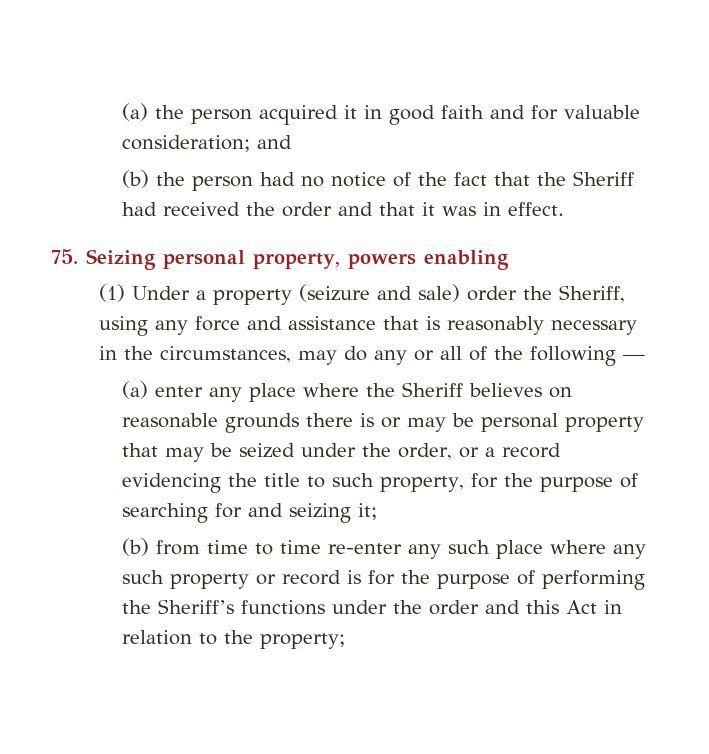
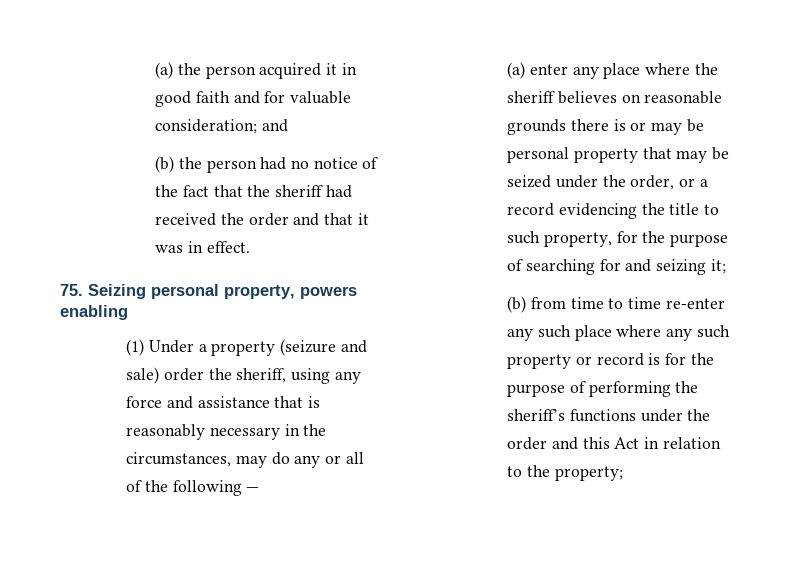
[573,171,635,186] Sheriff -> [275,185,323,197] sheriff
[558,285,625,303] Sheriff, -> [236,368,287,383] sheriff,
[402,382,464,397] Sheriff -> [507,91,556,103] sheriff
[158,599,235,614] Sheriff’s -> [507,409,566,421] sheriff’s

